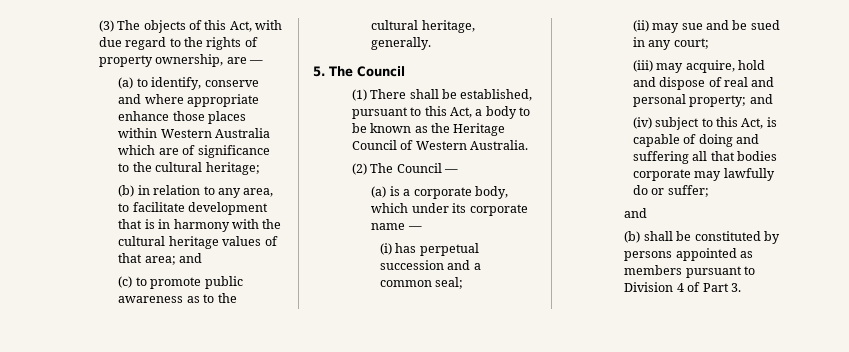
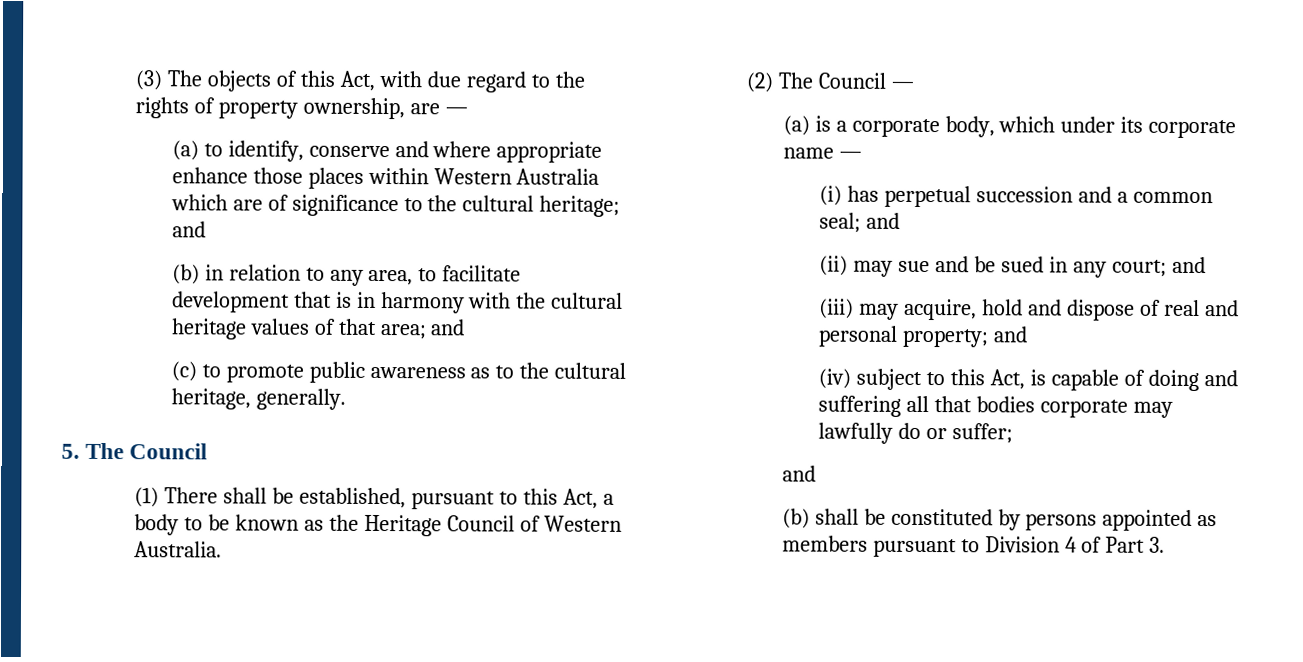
(260, 168) none -> [171,221,206,238] and
(464, 283) none -> [866,212,901,229] and
(709, 43) none -> [1171,256,1206,274] and

